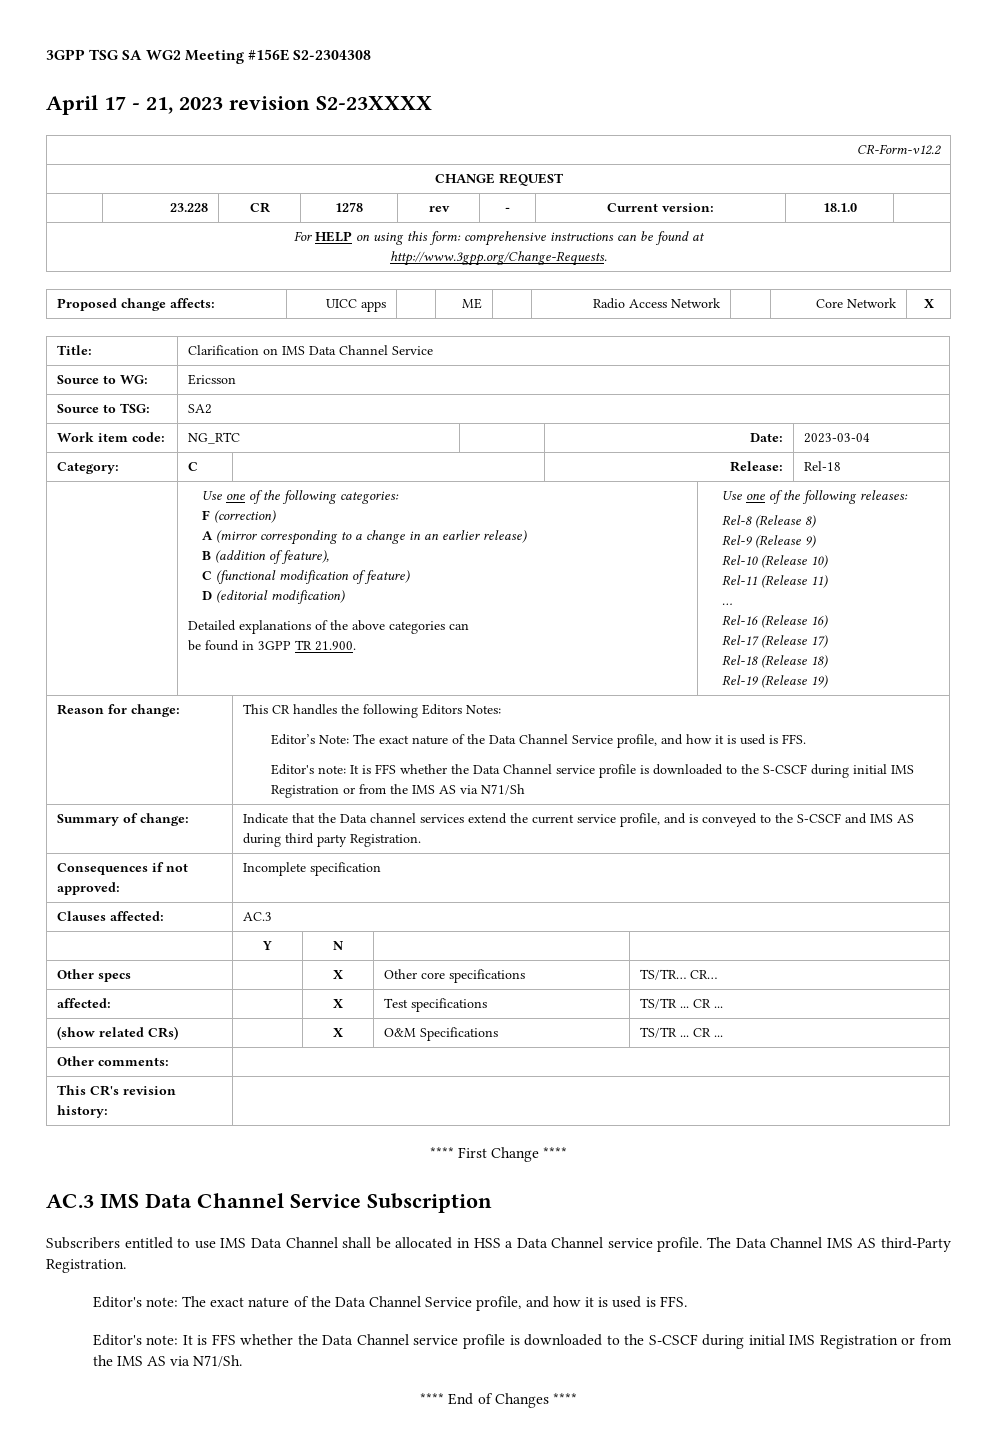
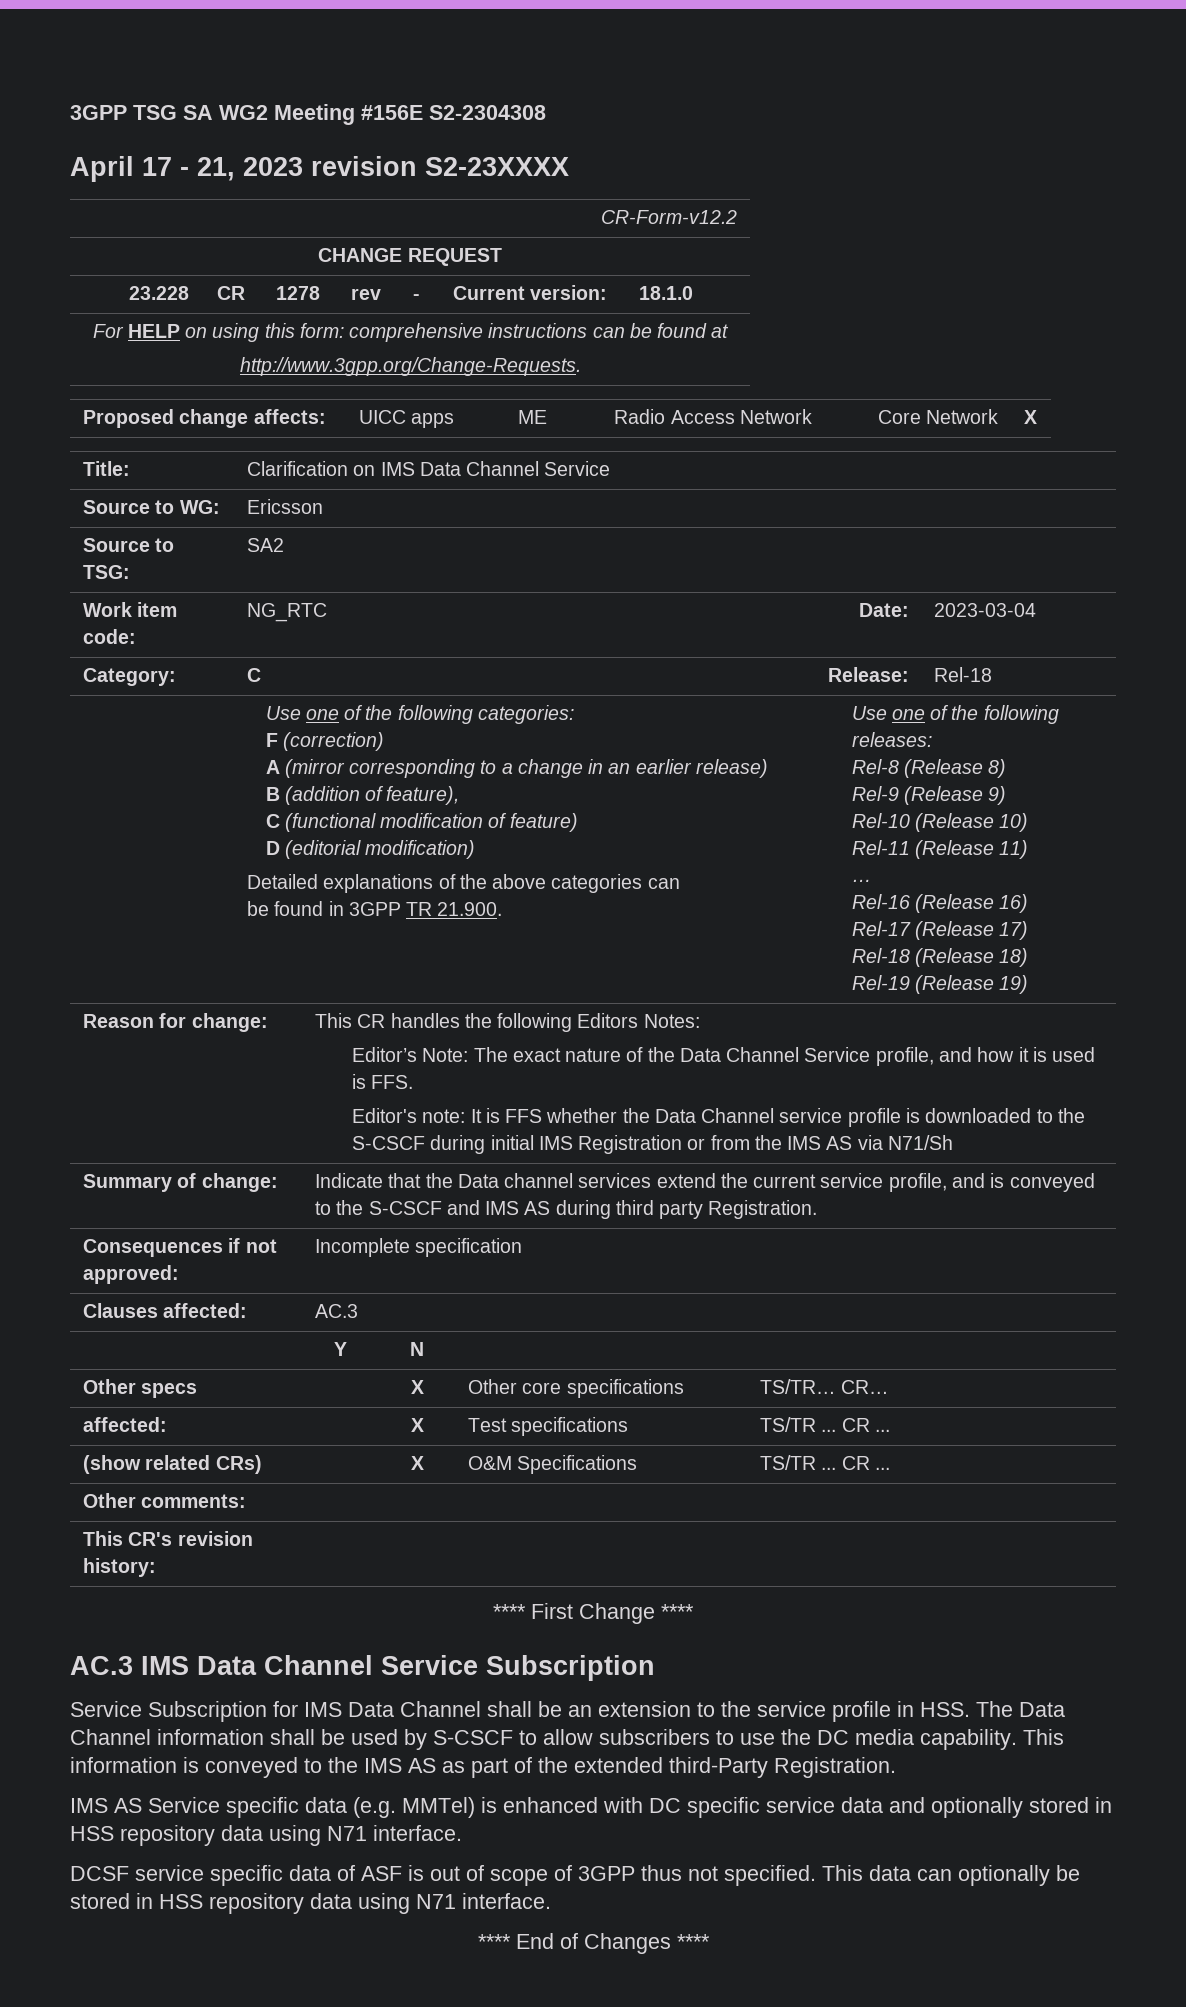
[46,1237,216,1249] Subscribers entitled to use -> [70,1701,298,1722] Service Subscription for
[395,1237,951,1252] [46,1259,126,1273] [92,1296,687,1311] [92,1334,952,1349] [92,1355,243,1367] allocated in HSS a Data Channel service profile. The Data Channel IMS AS third-Party Registration. // Editor's note: The exact nature of the Data Channel Service profile, and how it is used is FFS. // Editor's note: It is FFS whether the Data Channel service profile is downloaded to the S-CSCF during initial IMS Registration or from the IMS AS via N71/Sh. -> [568,1701,1065,1722] [70,1729,1064,1750] [70,1757,896,1778] [70,1797,1112,1818] [70,1825,462,1846] [70,1865,1080,1886] [70,1893,551,1914] an extension to the service profile in HSS. The Data Channel information shall be used by S-CSCF to allow subscribers to use the DC media capability. This information is conveyed to the IMS AS as part of the extended third-Party Registration. // IMS AS Service specific data (e.g. MMTel) is enhanced with DC specific service data and optionally stored in HSS repository data using N71 interface. // DCSF service specific data of ASF is out of scope of 3GPP thus not specified. This data can optionally be stored in HSS repository data using N71 interface.

